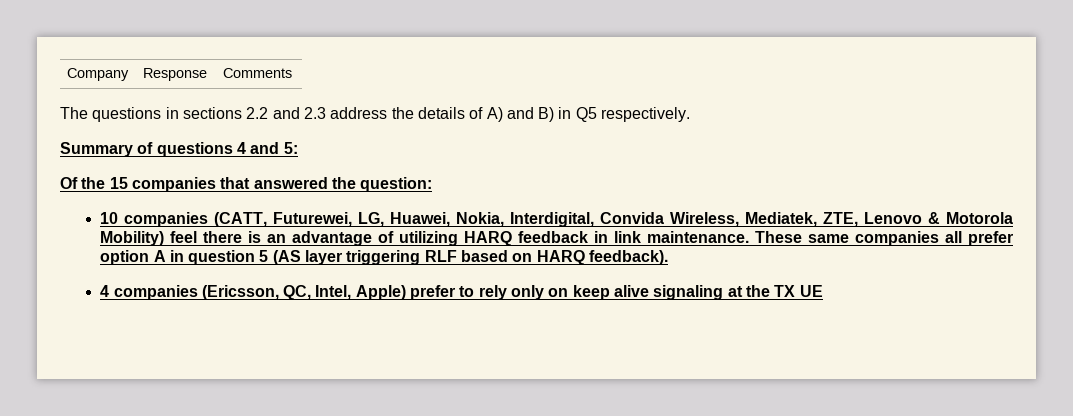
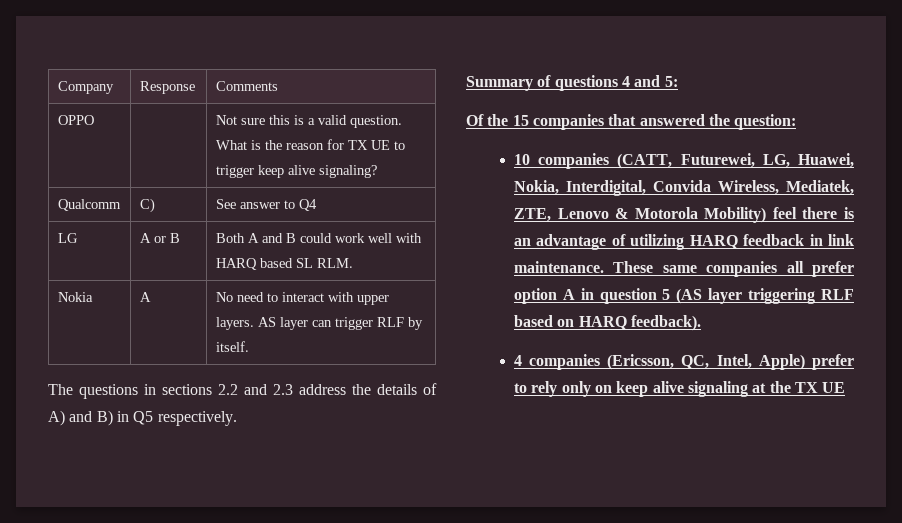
(293, 73) none -> [57,115,94,125] [215,115,402,128] [215,139,405,150] [215,165,377,178] [57,199,121,211] [139,198,155,213] [215,199,317,211] [57,233,78,243] [139,233,180,243] [215,233,422,243] [215,258,353,270] [57,292,93,302] [139,292,151,302] [215,292,389,305] [215,317,423,330] [215,341,249,352] // OPPO | | Not sure this is a valid question. What is the reason for TX UE to trigger keep alive signaling? // Qualcomm | C) | See answer to Q4 // LG | A or B | Both A and B could work well with HARQ based SL RLM. // Nokia | A | No need to interact with upper layers. AS layer can trigger RLF by itself.

